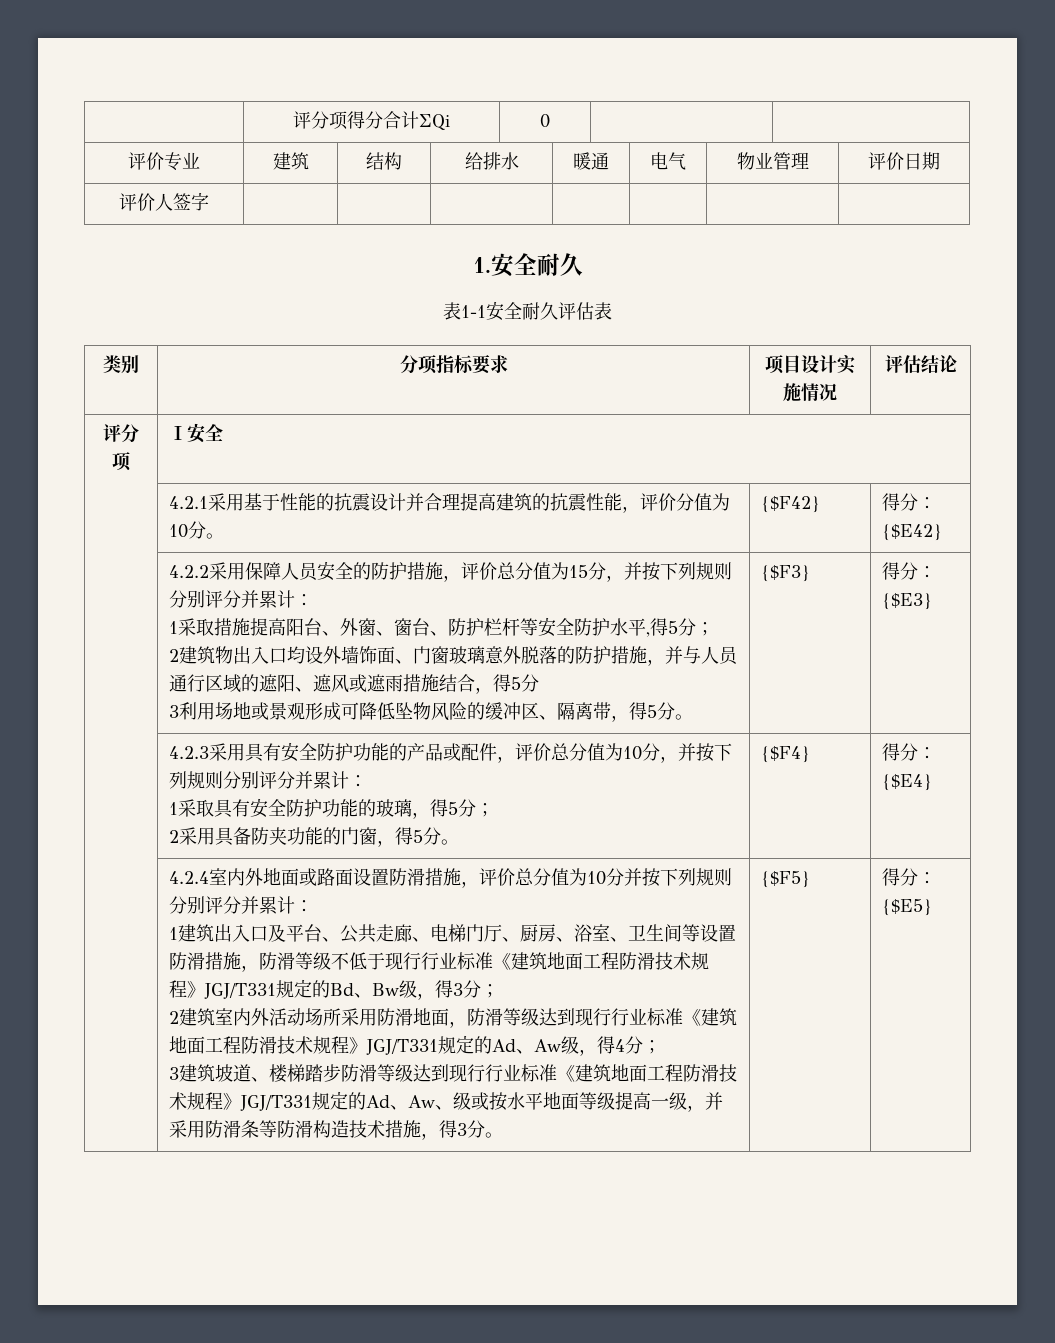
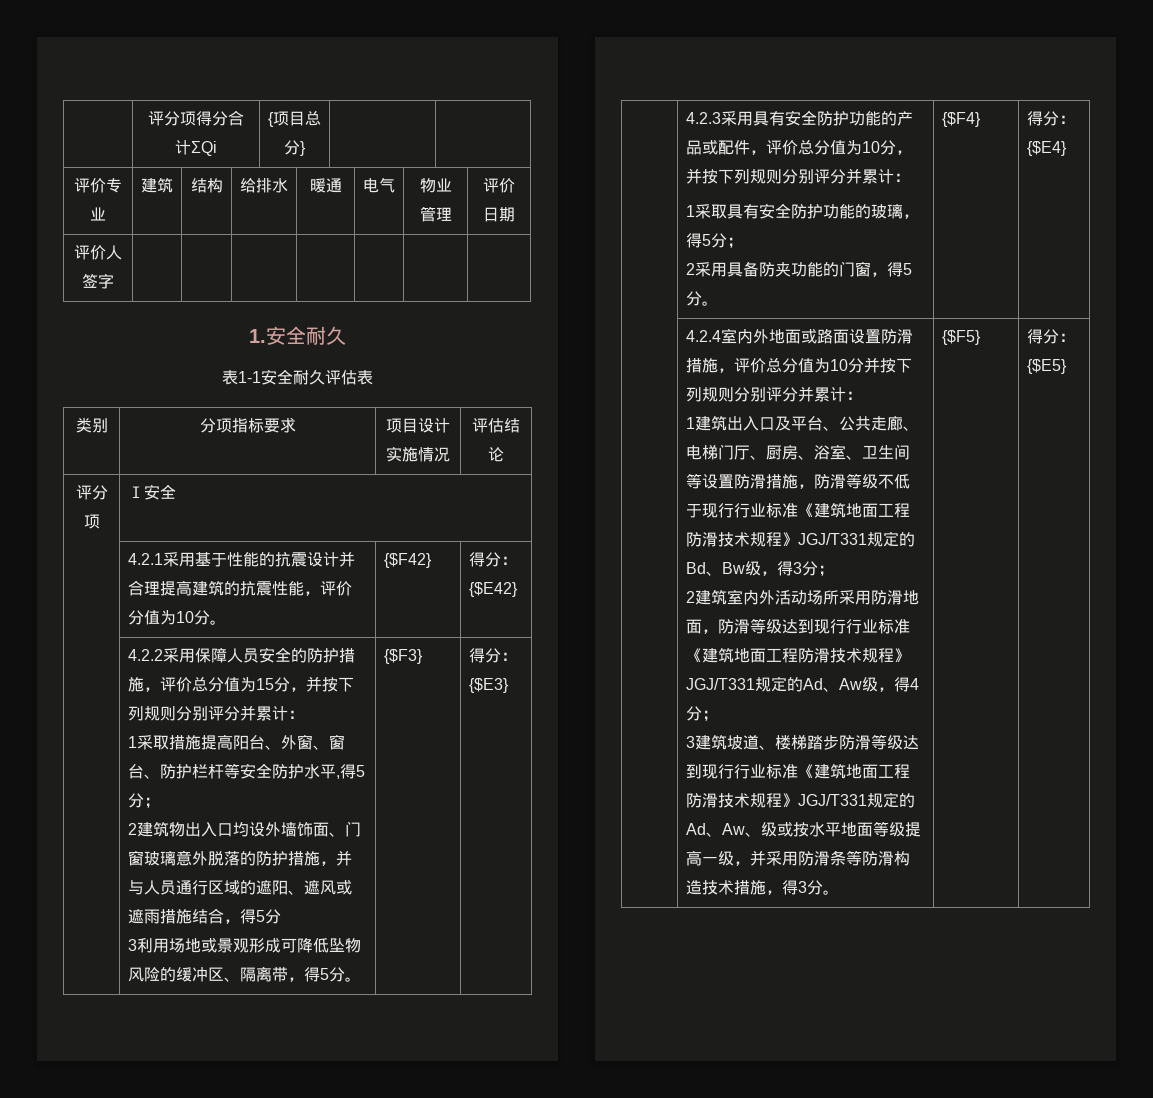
[540,114,550,128] 0 -> [268,111,321,127] [284,140,306,156] {项目总分}

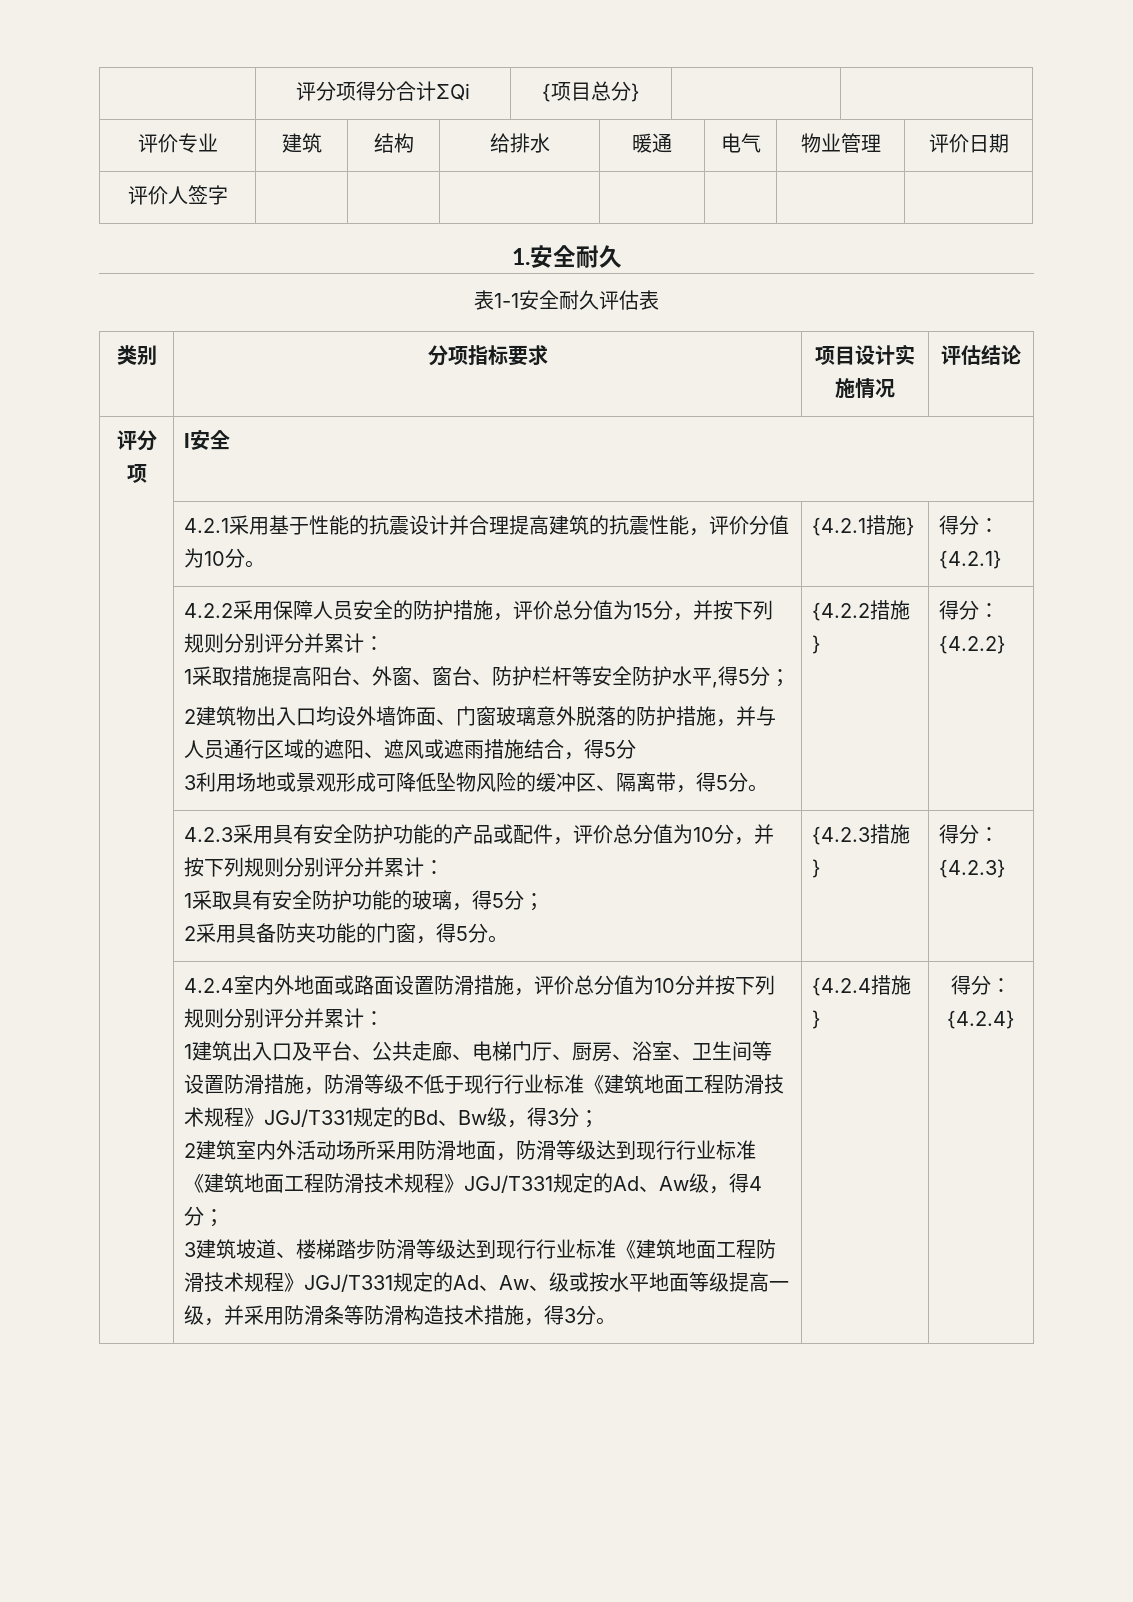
[383,553,432,568] [468,552,517,567] [468,582,518,597] {$F42} | 得分：{$E42} -> [811,515,915,536] [938,515,999,535] [938,550,1002,569] {4.2.1措施} | 得分：{4.2.1}
[383,649,423,664] [468,648,517,663] [468,678,509,693] {$F3} | 得分：{$E3} -> [811,600,910,621] [811,635,821,654] [938,600,999,620] [938,635,1006,654] {4.2.2措施} | 得分：{4.2.2}
[941,112,981,127] [1026,111,1075,126] [1026,141,1067,156] {$F4} | 得分：{$E4} -> [811,824,910,845] [811,859,821,878] [938,824,999,844] [938,859,1006,878] {4.2.3措施} | 得分：{4.2.3}
[941,330,981,345] [1026,329,1075,344] [1026,359,1067,374] {$F5} | 得分：{$E5} -> [811,975,911,996] [811,1010,821,1029] [951,975,1011,995] [947,1010,1015,1029] {4.2.4措施} | 得分：{4.2.4}

